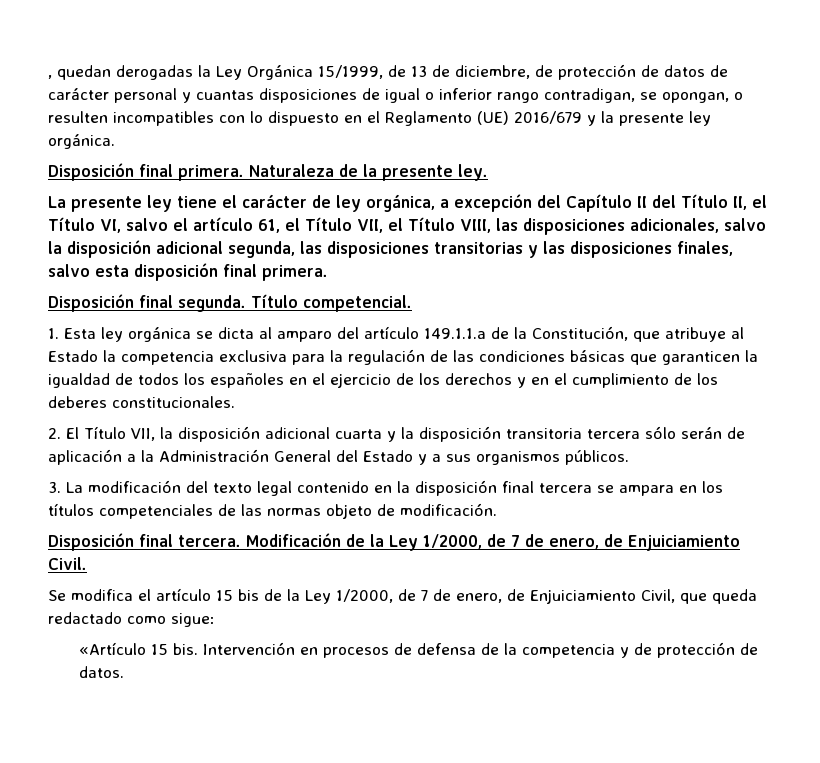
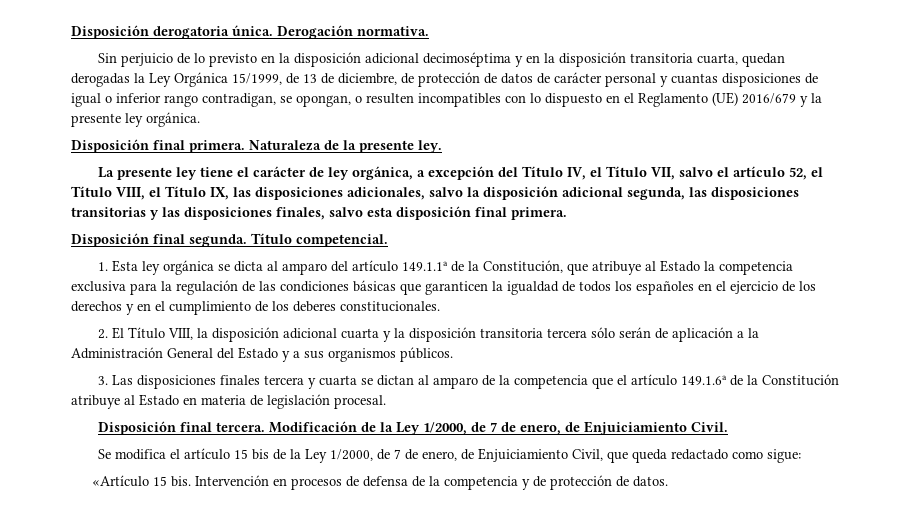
[48,75,52,79] , -> [71,25,429,39] [98,52,739,67] Disposición derogatoria única. Derogación normativa. // Sin perjuicio de lo previsto en la disposición adicional decimoséptima y en la disposición transitoria cuarta,
[566,194,767,212] [48,217,121,233] Capítulo II del Título II, el Título VI, -> [522,166,676,180] Título IV, el Título VII,
[258,217,491,233] 61, el Título VII, el Título VIII, -> [789,167,824,180] [71,186,229,200] 52, el Título VIII, el Título IX,
[424,328,486,339] 149.1.1.a -> [402,261,449,271] 149.1.1ª
[131,428,155,441] VII, -> [168,328,194,340] VIII,
[66,480,723,496] [48,503,497,519] La modificación del texto legal contenido en la disposición final tercera se ampara en los títulos competenciales de las normas objeto de modificación. -> [112,374,840,389] [71,394,386,409] Las disposiciones finales tercera y cuarta se dictan al amparo de la competencia que el artículo 149.1.6ª de la Constitución atribuye al Estado en materia de legislación procesal.

